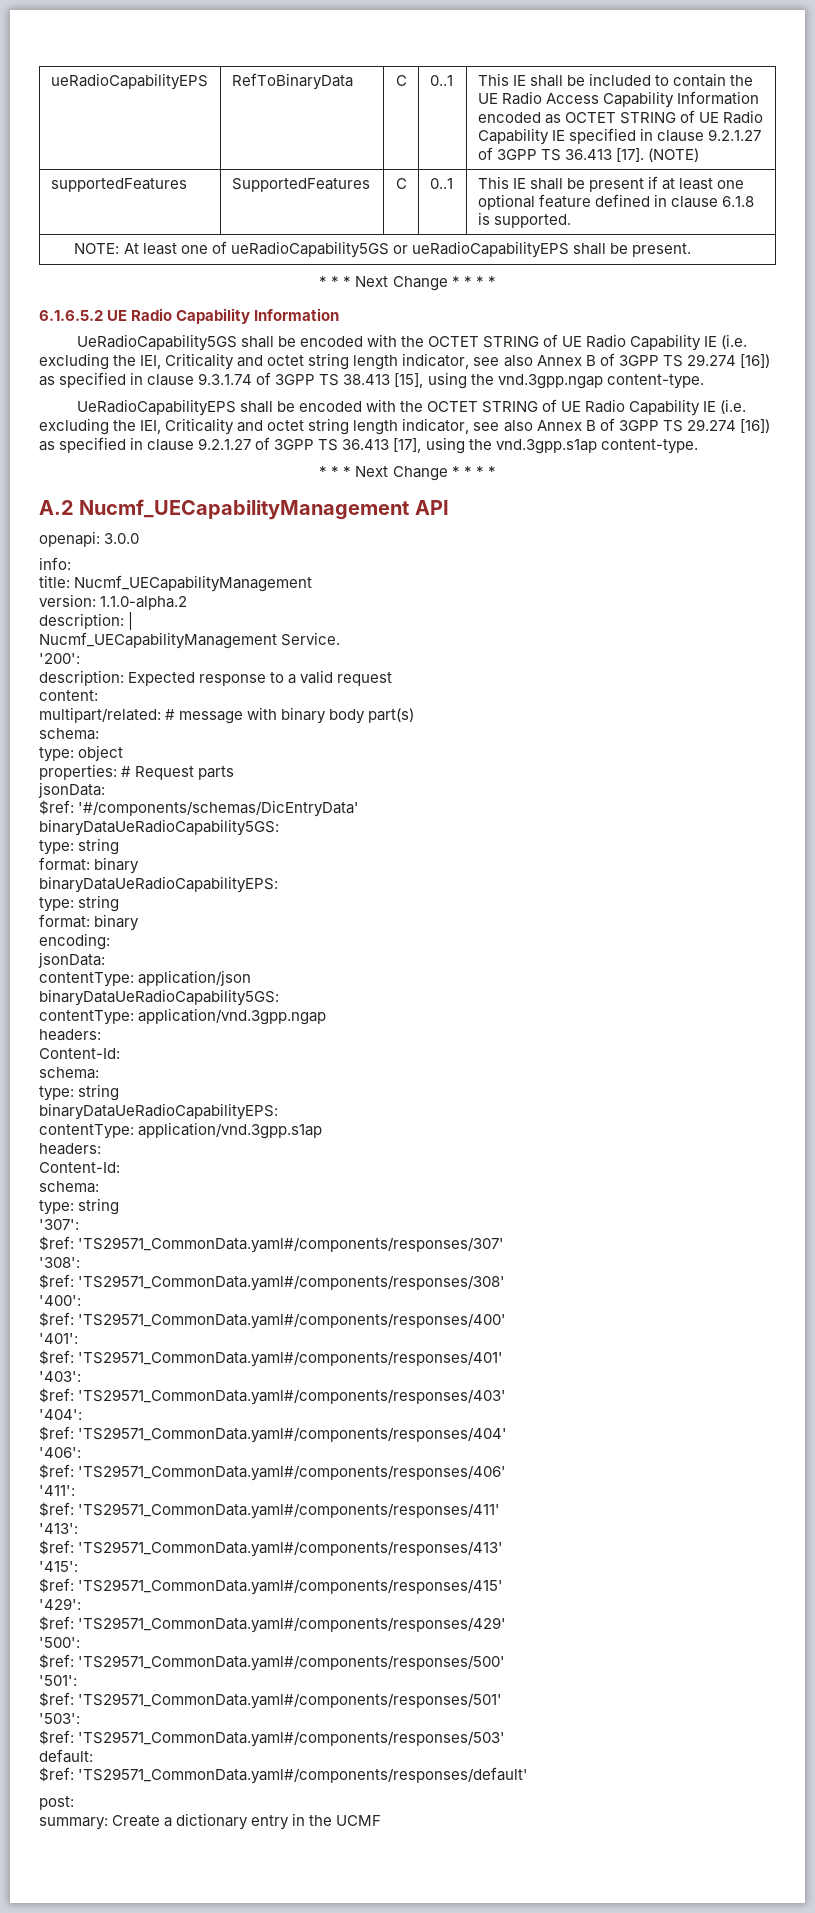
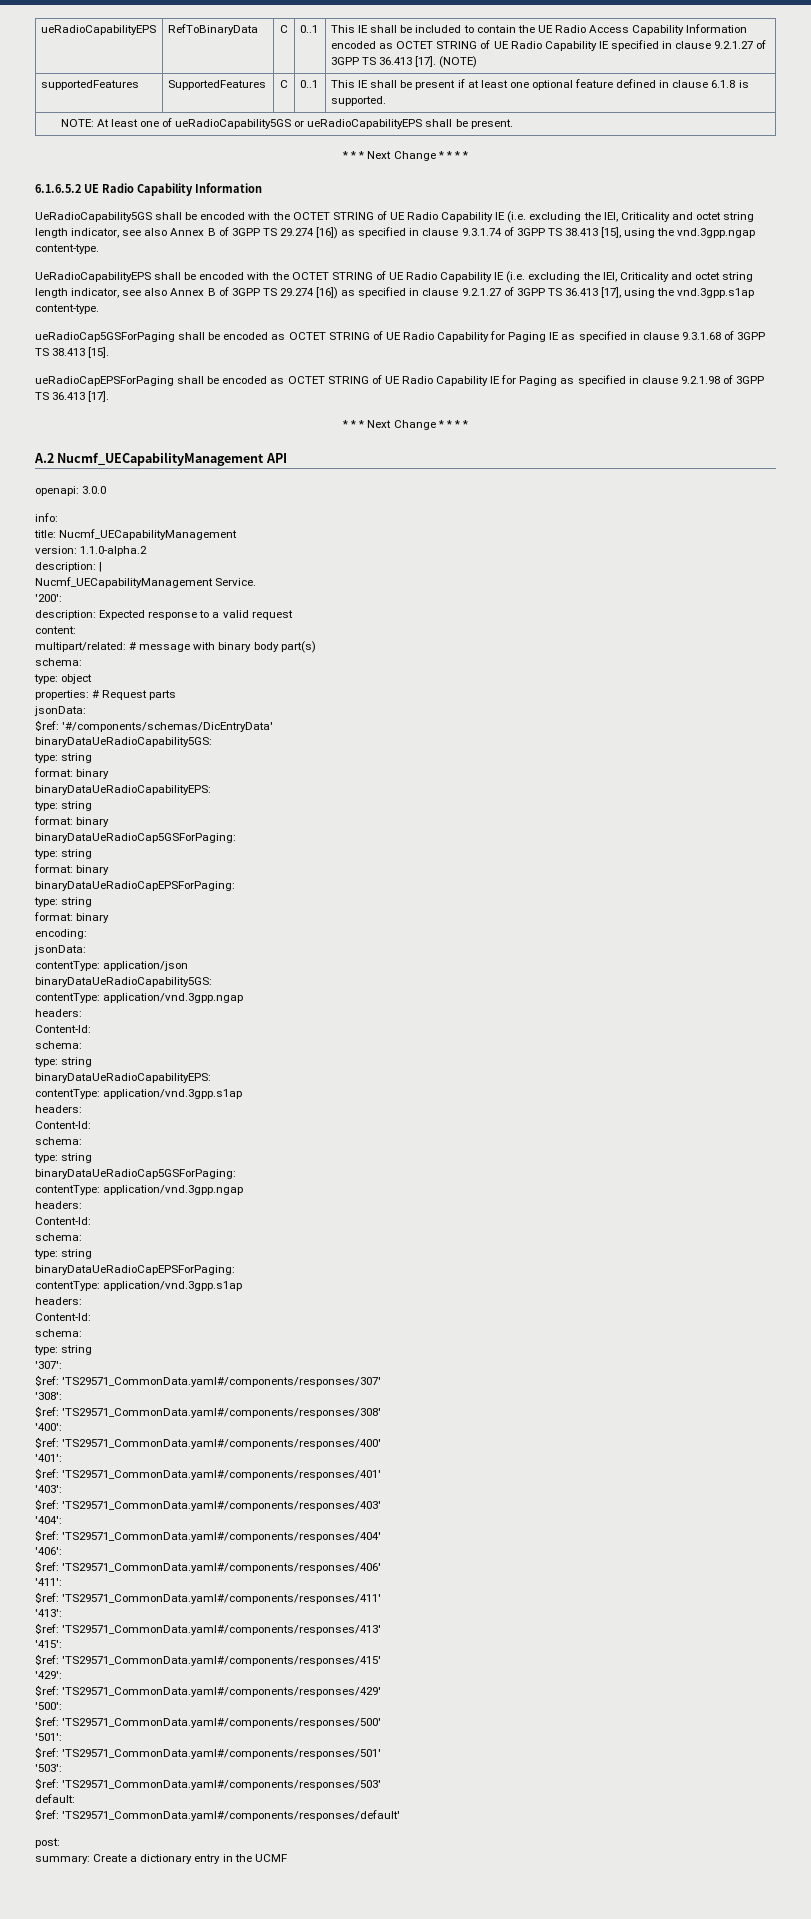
(698, 446) none -> [35,331,766,342] [35,347,110,358] [35,375,765,386] [35,391,110,402] // ueRadioCap5GSForPaging shall be encoded as OCTET STRING of UE Radio Capability for Paging IE as specified in clause 9.3.1.68 of 3GPP TS 38.413 [15]. // ueRadioCapEPSForPaging shall be encoded as OCTET STRING of UE Radio Capability IE for Paging as specified in clause 9.2.1.98 of 3GPP TS 36.413 [17].
(140, 922) none -> [35,833,236,843] [34,849,93,859] [34,864,110,875] [35,881,235,891] [34,897,93,907] [34,912,110,923] // binaryDataUeRadioCap5GSForPaging: // type: string // format: binary // binaryDataUeRadioCapEPSForPaging: // type: string // format: binary
(120, 1206) none -> [35,1169,236,1179] [35,1185,244,1195] [35,1201,82,1209] [35,1217,91,1225] [35,1233,82,1241] [34,1249,93,1259] [35,1265,235,1275] [35,1281,243,1291] [35,1297,82,1305] [35,1313,91,1321] [35,1329,82,1337] [34,1345,93,1355] // binaryDataUeRadioCap5GSForPaging: // contentType: application/vnd.3gpp.ngap // headers: // Content-Id: // schema: // type: string // binaryDataUeRadioCapEPSForPaging: // contentType: application/vnd.3gpp.s1ap // headers: // Content-Id: // schema: // type: string

